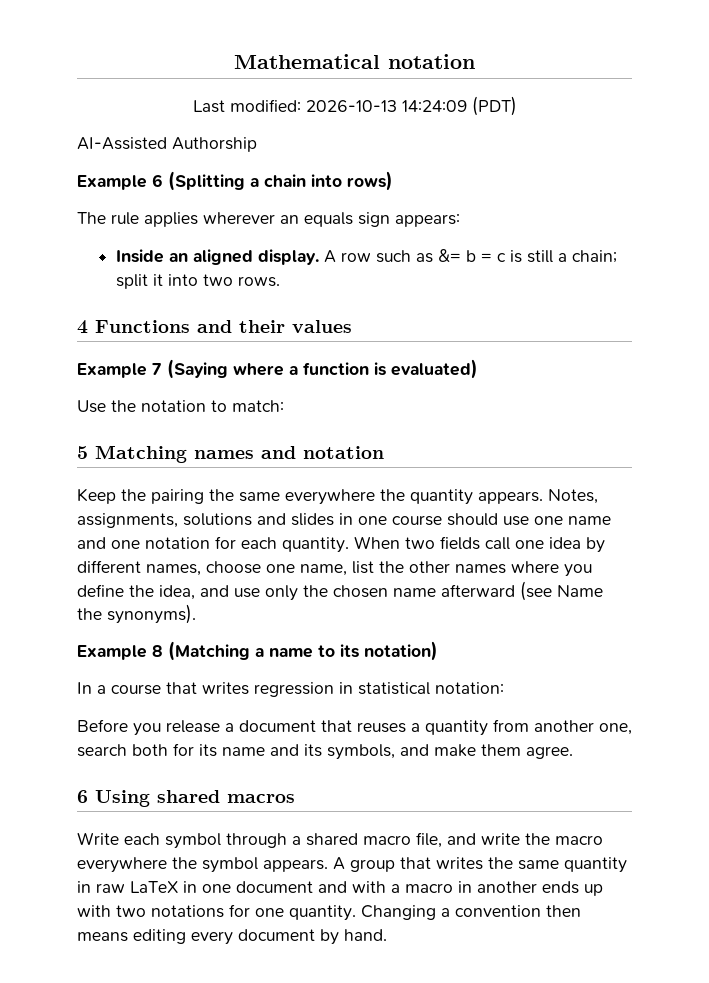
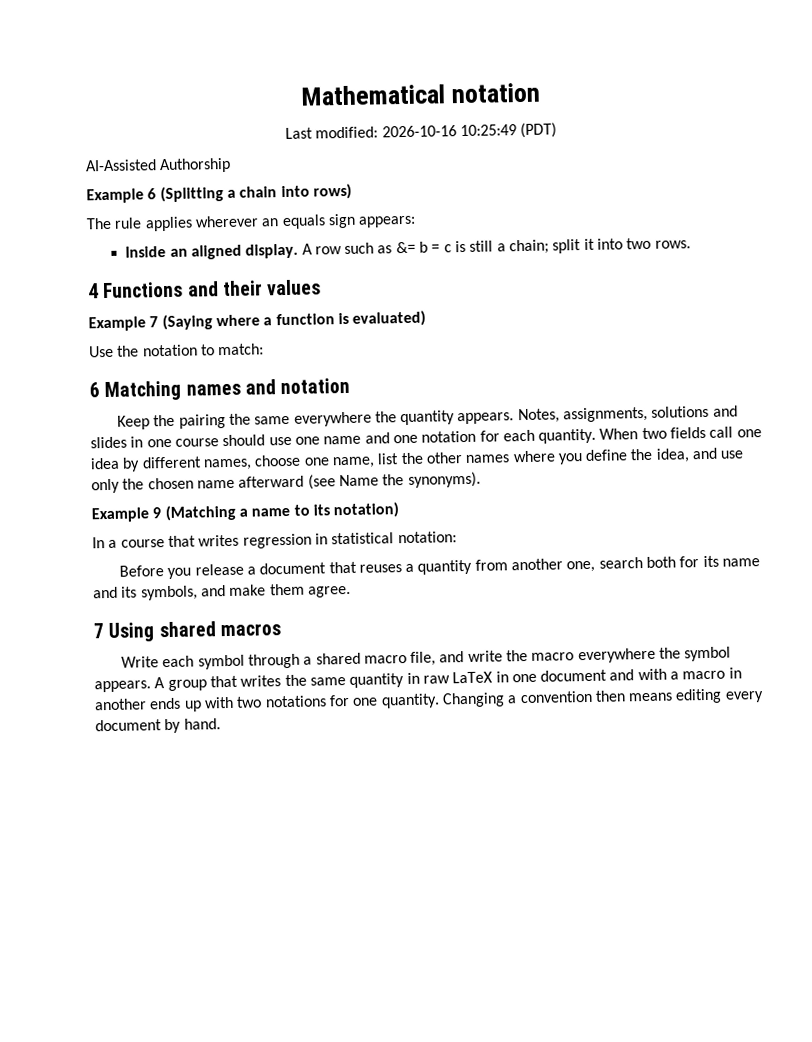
[305,100,467,112] 2026-10-13 14:24:09 -> [381,124,517,138] 2026-10-16 10:25:49
[77,446,88,459] 5 -> [89,382,100,398] 6
[152,645,163,657] 8 -> [152,507,162,519] 9
[77,790,88,803] 6 -> [93,623,104,639] 7

